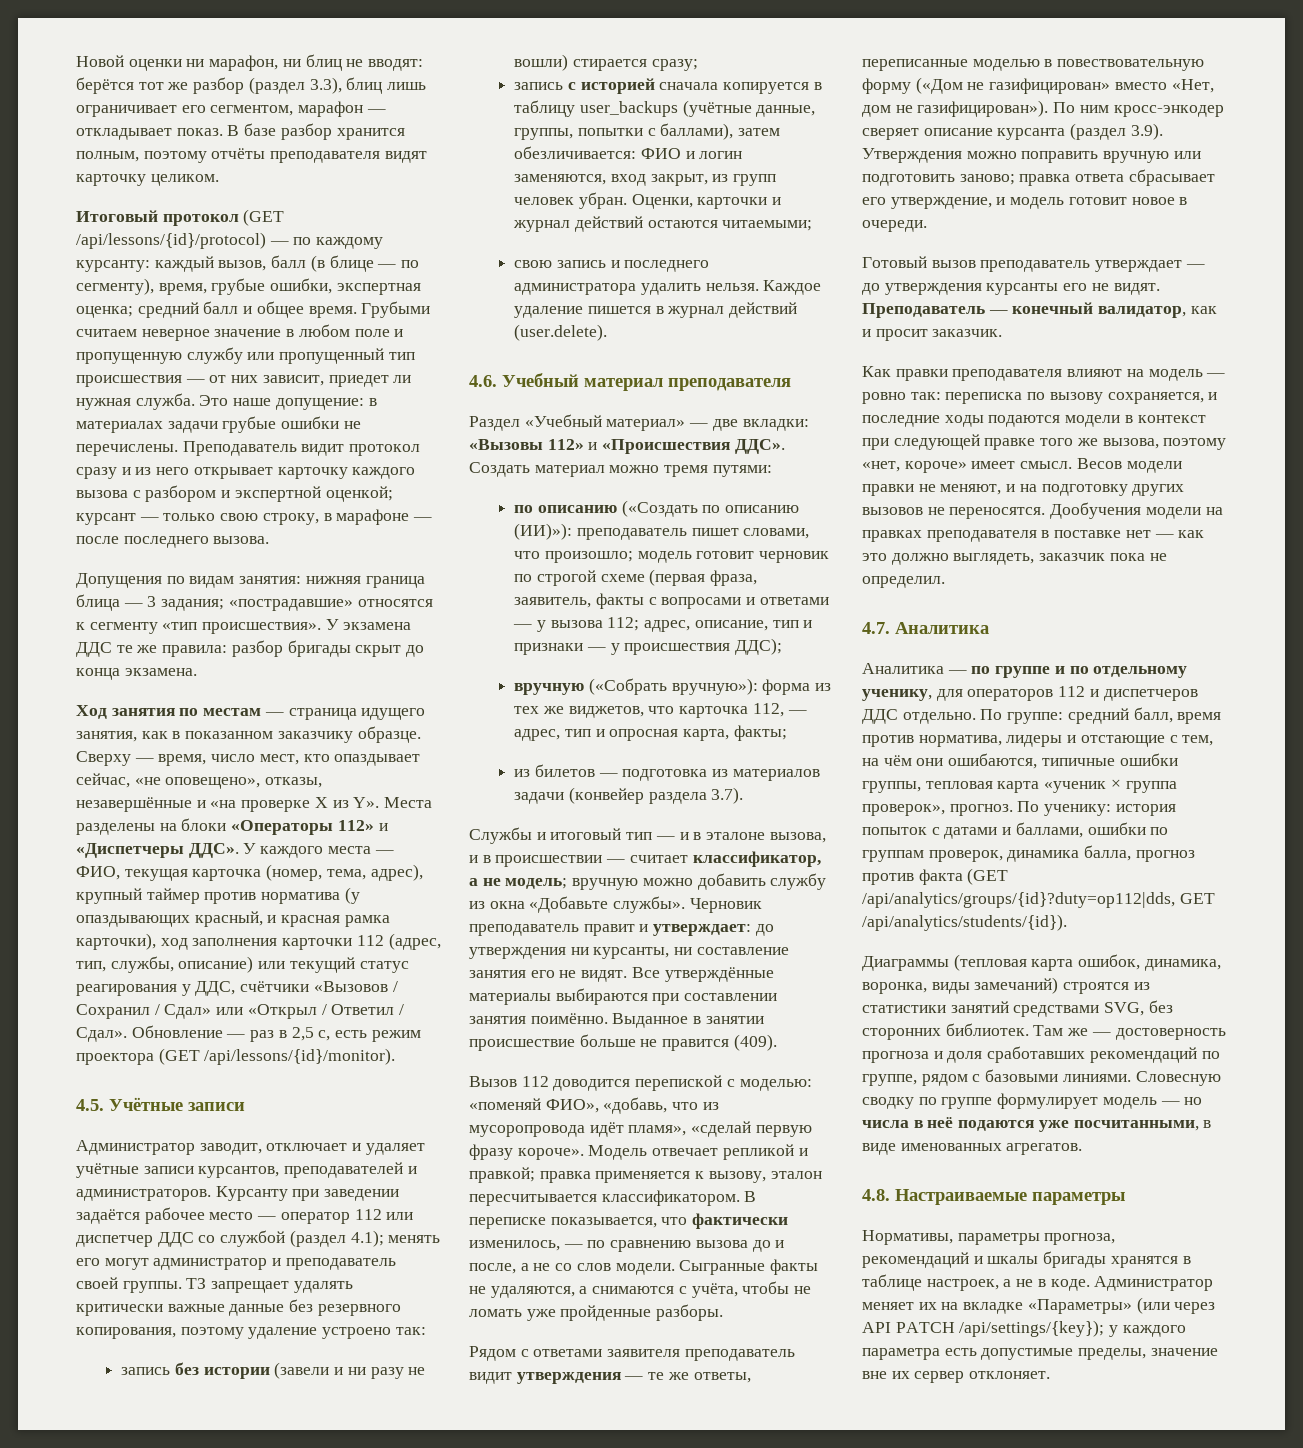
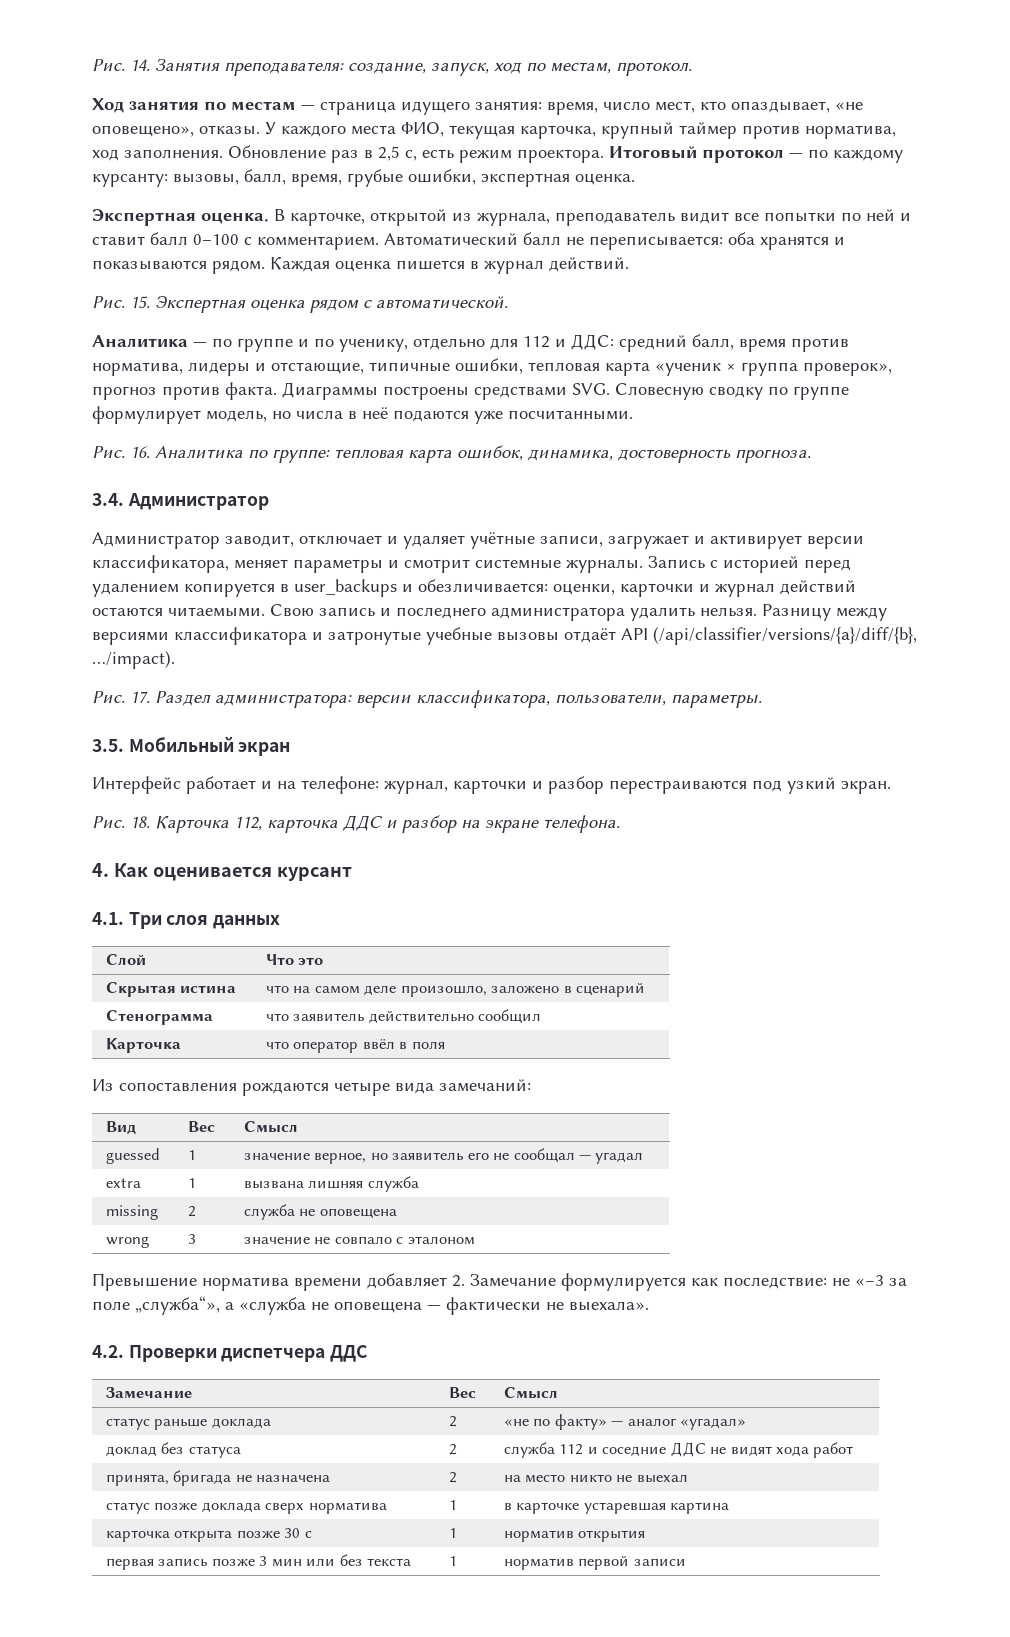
[76,54,424,71] [76,77,427,94] [76,101,386,117] [76,123,405,140] [76,148,427,163] [76,174,219,186] [76,209,285,226] [76,232,384,249] [76,255,420,272] [76,278,421,295] [76,301,431,318] [76,324,404,341] [76,347,415,364] [76,375,412,387] [76,393,377,410] [76,416,361,433] [76,441,421,456] [76,467,416,479] [76,485,393,502] [76,509,433,525] [76,536,270,548] [76,573,425,588] [76,594,433,611] [76,619,411,634] [76,640,425,657] [76,668,197,680] Новой оценки ни марафон, ни блиц не вводят: берётся тот же разбор (раздел 3.3), блиц лишь ограничивает его сегментом, марафон — откладывает показ. В базе разбор хранится полным, поэтому отчёты преподавателя видят карточку целиком. // Итоговый протокол (GET /api/lessons/{id}/protocol) — по каждому курсанту: каждый вызов, балл (в блице — по сегменту), время, грубые ошибки, экспертная оценка; средний балл и общее время. Грубыми считаем неверное значение в любом поле и пропущенную службу или пропущенный тип происшествия — от них зависит, приедет ли нужная служба. Это наше допущение: в материалах задачи грубые ошибки не перечислены. Преподаватель видит протокол сразу и из него открывает карточку каждого вызова с разбором и экспертной оценкой; курсант — только свою строку, в марафоне — после последнего вызова. // Допущения по видам занятия: нижняя граница блица — 3 задания; «пострадавшие» относятся к сегменту «тип происшествия». У экзамена ДДС те же правила: разбор бригады скрыт до конца экзамена. -> [92,59,692,76] Рис. 14. Занятия преподавателя: создание, запуск, ход по местам, протокол.
[76,726,421,743] [76,751,421,766] [76,773,323,789] [76,797,433,812] [76,818,388,835] [76,843,239,858] занятия, как в показанном заказчику образце. Сверху — время, число мест, кто опаздывает сейчас, «не оповещено», отказы, незавершённые и «на проверке X из Y». Места разделены на блоки «Операторы 112» и «Диспетчеры ДДС». -> [475,101,863,115] [92,125,260,137] занятия: время, число мест, кто опаздывает, «не оповещено», отказы.
[374,850,394,854] — -> (396, 130) none
[192,864,423,881] [76,887,360,904] [76,911,390,927] [76,933,441,950] [76,956,409,973] [76,981,398,996] [76,1004,405,1019] [76,1025,246,1042] карточка (номер, тема, адрес), крупный таймер против норматива (у опаздывающих красный, и красная рамка карточки), ход заполнения карточки 112 (адрес, тип, службы, описание) или текущий статус реагирования у ДДС, счётчики «Вызовов / Сохранил / Сдал» или «Открыл / Ответил / Сдал». Обновление — -> [520,122,896,139] [92,145,326,161] карточка, крупный таймер против норматива, ход заполнения. Обновление
[76,1048,396,1065] [76,1097,245,1111] проектора (GET /api/lessons/{id}/monitor). // 4.5. Учётные записи -> [517,146,903,163] [92,169,635,187] [92,209,911,226] [92,232,845,250] [92,257,629,274] [92,296,508,313] [92,334,849,352] [92,358,892,376] [92,382,849,400] [92,406,633,424] [92,445,811,463] [92,493,269,510] проектора. Итоговый протокол — по каждому курсанту: вызовы, балл, время, грубые ошибки, экспертная оценка. // Экспертная оценка. В карточке, открытой из журнала, преподаватель видит все попытки по ней и ставит балл 0–100 с комментарием. Автоматический балл не переписывается: оба хранятся и показываются рядом. Каждая оценка пишется в журнал действий. // Рис. 15. Экспертная оценка рядом с автоматической. // Аналитика — по группе и по ученику, отдельно для 112 и ДДС: средний балл, время против норматива, лидеры и отстающие, типичные ошибки, тепловая карта «ученик × группа проверок», прогноз против факта. Диаграммы построены средствами SVG. Словесную сводку по группе формулирует модель, но числа в неё подаются уже посчитанными. // Рис. 16. Аналитика по группе: тепловая карта ошибок, динамика, достоверность прогноза. // 3.4. Администратор
[143,1162,417,1178] [76,1186,400,1201] [76,1207,414,1224] [76,1230,441,1247] [76,1258,396,1270] [76,1277,353,1293] [76,1299,401,1316] [76,1327,426,1339] [121,1362,426,1379] [514,54,698,71] [514,78,822,94] [514,100,816,117] [514,123,781,140] [514,146,743,159] [514,174,777,186] [514,192,693,209] записи курсантов, преподавателей и администраторов. Курсанту при заведении задаётся рабочее место — оператор 112 или диспетчер ДДС со службой (раздел 4.1); менять его могут администратор и преподаватель своей группы. ТЗ запрещает удалять критически важные данные без резервного копирования, поэтому удаление устроено так: // запись без истории (завели и ни разу не вошли) стирается сразу; // запись с историей сначала копируется в таблицу user_backups (учётные данные, группы, попытки с баллами), затем обезличивается: ФИО и логин заменяются, вход закрыт, из групп человек убран. Оценки, -> [540,535,864,549] [92,555,851,573] [92,579,615,597] записи, загружает и активирует версии классификатора, меняет параметры и смотрит системные журналы. Запись с историей перед удалением копируется в user_backups и обезличивается: оценки,
[722,220,813,231] [514,260,553,268] читаемыми; // свою -> [168,604,314,617] читаемыми. Свою
[763,280,822,295] [514,302,798,318] [514,324,608,341] [469,373,791,391] [469,414,809,431] [469,439,785,454] [469,462,772,477] [514,500,800,517] [514,523,810,540] [514,551,830,563] [514,569,758,586] [514,593,829,609] [513,617,813,632] [514,638,783,655] [514,678,832,695] [514,703,807,718] [514,725,787,741] [514,764,820,781] [514,787,744,804] [469,827,826,844] [469,851,821,867] [469,873,827,890] [469,896,762,913] [469,924,774,936] [469,947,789,959] [469,967,774,982] [469,988,778,1005] [469,1013,764,1028] [469,1034,777,1051] [469,1075,812,1091] [469,1097,719,1114] [469,1121,812,1137] [469,1144,808,1160] [469,1167,822,1183] [469,1190,757,1206] [469,1213,789,1229] [469,1240,785,1252] [469,1259,819,1275] [469,1281,812,1298] [469,1304,724,1321] [469,1346,795,1361] [469,1372,751,1384] [862,59,1205,71] [862,77,1214,94] [862,100,1224,117] [862,123,1163,140] [862,148,1201,163] [862,169,1215,186] [862,197,1188,209] [862,220,927,232] [862,256,1205,272] [862,283,1160,295] [862,302,1217,318] [862,329,1003,341] [862,366,1226,381] [862,392,1218,404] [862,415,1206,427] [862,434,1227,450] [862,458,1182,473] [862,484,1185,496] [862,502,1223,519] [862,530,1205,542] [862,553,1167,565] [862,576,945,588] [862,622,989,634] [862,663,1188,678] [862,686,1198,701] [862,707,1222,724] [862,735,1214,747] [862,753,1178,769] [862,779,1177,793] [862,801,1176,816] [862,822,1169,839] [862,845,1195,862] [862,868,1009,885] [862,892,1215,908] [862,914,1067,931] [862,954,1221,971] [862,977,1150,994] [862,1000,1173,1017] [862,1023,1226,1040] [862,1046,1220,1063] [862,1069,1221,1086] [862,1093,1203,1109] [862,1117,1212,1132] [862,1143,1083,1155] [862,1189,1125,1205] [862,1230,1116,1245] [862,1251,1191,1268] [862,1274,1214,1291] [862,1297,1216,1314] [862,1320,1186,1337] [862,1348,1218,1360] [862,1371,1051,1383] Каждое удаление пишется в журнал действий (user.delete). // 4.6. Учебный материал преподавателя // Раздел «Учебный материал» — две вкладки: «Вызовы 112» и «Происшествия ДДС». Создать материал можно тремя путями: // по описанию («Создать по описанию (ИИ)»): преподаватель пишет словами, что произошло; модель готовит черновик по строгой схеме (первая фраза, заявитель, факты с вопросами и ответами — у вызова 112; адрес, описание, тип и признаки — у происшествия ДДС); // вручную («Собрать вручную»): форма из тех же виджетов, что карточка 112, — адрес, тип и опросная карта, факты; // из билетов — подготовка из материалов задачи (конвейер раздела 3.7). // Службы и итоговый тип — и в эталоне вызова, и в происшествии — считает классификатор, а не модель; вручную можно добавить службу из окна «Добавьте службы». Черновик преподаватель правит и утверждает: до утверждения ни курсанты, ни составление занятия его не видят. Все утверждённые материалы выбираются при составлении занятия поимённо. Выданное в занятии происшествие больше не правится (409). // Вызов 112 доводится перепиской с моделью: «поменяй ФИО», «добавь, что из мусоропровода идёт пламя», «сделай первую фразу короче». Модель отвечает репликой и правкой; правка применяется к вызову, эталон пересчитывается классификатором. В переписке показывается, что фактически изменилось, — по сравнению вызова до и после, а не со слов модели. Сыгранные факты не удаляются, а снимаются с учёта, чтобы не ломать уже пройденные разборы. // Рядом с ответами заявителя преподаватель видит утверждения — те же ответы, переписанные моделью в повествовательную форму («Дом не газифицирован» вместо «Нет, дом не газифицирован»). По ним кросс-энкодер сверяет описание курсанта (раздел 3.9). Утверждения можно поправить вручную или подготовить заново; правка ответа сбрасывает его утверждение, и модель готовит новое в очереди. // Готовый вызов преподаватель утверждает — до утверждения курсанты его не видят. Преподаватель — конечный валидатор, как и просит заказчик. // Как правки преподавателя влияют на модель — ровно так: переписка по вызову сохраняется, и последние ходы подаются модели в контекст при следующей правке того же вызова, поэтому «нет, короче» имеет смысл. Весов модели правки не меняют, и на подготовку других вызовов не переносятся. Дообучения модели на правках преподавателя в поставке нет — как это должно выглядеть, заказчик пока не определил. // 4.7. Аналитика // Аналитика — по группе и по отдельному ученику, для операторов 112 и диспетчеров ДДС отдельно. По группе: средний балл, время против норматива, лидеры и отстающие с тем, на чём они ошибаются, типичные ошибки группы, тепловая карта «ученик × группа проверок», прогноз. По ученику: история попыток с датами и баллами, ошибки по группам проверок, динамика балла, прогноз против факта (GET /api/analytics/groups/{id}?duty=op112|dds, GET /api/analytics/students/{id}). // Диаграммы (тепловая карта ошибок, динамика, воронка, виды замечаний) строятся из статистики занятий средствами SVG, без сторонних библиотек. Там же — достоверность прогноза и доля сработавших рекомендаций по группе, рядом с базовыми линиями. Словесную сводку по группе формулирует модель — но числа в неё подаются уже посчитанными, в виде именованных агрегатов. // 4.8. Настраиваемые параметры // Нормативы, параметры прогноза, рекомендаций и шкалы бригады хранятся в таблице настроек, а не в коде. Администратор меняет их на вкладке «Параметры» (или через API PATCH /api/settings/{key}); у каждого параметра есть допустимые пределы, значение вне их сервер отклоняет. -> [762,604,887,621] [92,626,917,645] [92,650,175,669] [92,690,762,708] [92,736,291,756] [92,776,891,794] [92,815,620,833] [92,863,352,881] [92,912,281,929] [105,954,146,965] [265,954,324,965] [105,982,237,997] [265,983,645,997] [105,1010,213,1025] [265,1009,542,1024] [105,1038,181,1053] [265,1039,445,1053] [92,1079,531,1096] [105,1121,136,1135] [187,1121,215,1132] [243,1121,298,1133] [105,1148,160,1164] [187,1150,196,1160] [243,1148,644,1164] [105,1178,141,1188] [187,1178,196,1188] [243,1176,419,1192] [105,1205,158,1220] [187,1206,196,1217] [243,1204,397,1220] [105,1236,149,1248] [187,1234,196,1244] [243,1236,475,1245] [92,1273,907,1291] [92,1296,649,1315] [92,1345,368,1362] [105,1387,192,1399] [448,1387,476,1398] [503,1387,558,1399] [105,1418,271,1430] [448,1416,457,1427] [503,1414,747,1430] [105,1442,241,1458] [448,1444,457,1455] [503,1442,854,1458] [105,1470,331,1486] [448,1472,457,1483] [503,1474,688,1483] [105,1502,387,1514] [448,1500,457,1510] [503,1502,730,1514] [105,1528,312,1542] [448,1528,457,1538] [503,1530,646,1542] [105,1554,411,1570] [448,1556,457,1566] [503,1556,686,1570] Разницу между версиями классификатора и затронутые учебные вызовы отдаёт API (/api/classifier/versions/{a}/diff/{b}, …/impact). // Рис. 17. Раздел администратора: версии классификатора, пользователи, параметры. // 3.5. Мобильный экран // Интерфейс работает и на телефоне: журнал, карточки и разбор перестраиваются под узкий экран. // Рис. 18. Карточка 112, карточка ДДС и разбор на экране телефона. // 4. Как оценивается курсант // 4.1. Три слоя данных // Слой | Что это // Скрытая истина | что на самом деле произошло, заложено в сценарий // Стенограмма | что заявитель действительно сообщил // Карточка | что оператор ввёл в поля // Из сопоставления рождаются четыре вида замечаний: // Вид | Вес | Смысл // guessed | 1 | значение верное, но заявитель его не сообщал — угадал // extra | 1 | вызвана лишняя служба // missing | 2 | служба не оповещена // wrong | 3 | значение не совпало с эталоном // Превышение норматива времени добавляет 2. Замечание формулируется как последствие: не «−3 за поле „служба“», а «служба не оповещена — фактически не выехала». // 4.2. Проверки диспетчера ДДС // Замечание | Вес | Смысл // статус раньше доклада | 2 | «не по факту» — аналог «угадал» // доклад без статуса | 2 | служба 112 и соседние ДДС не видят хода работ // принята, бригада не назначена | 2 | на место никто не выехал // статус позже доклада сверх норматива | 1 | в карточке устаревшая картина // карточка открыта позже 30 с | 1 | норматив открытия // первая запись позже 3 мин или без текста | 1 | норматив первой записи

